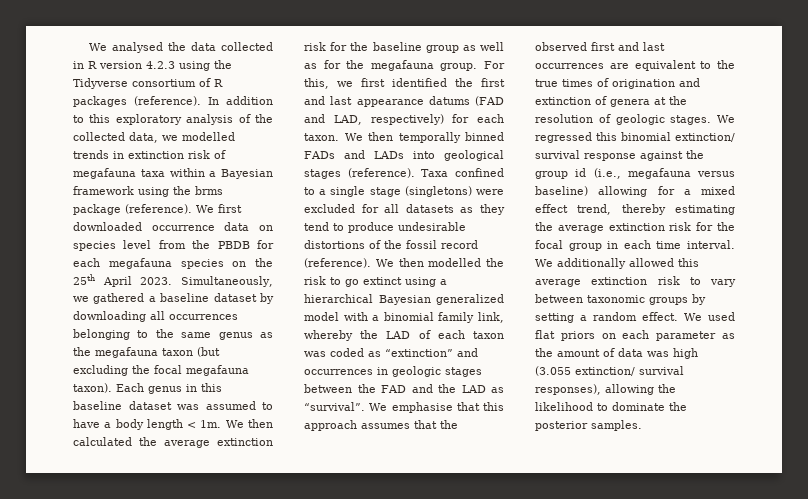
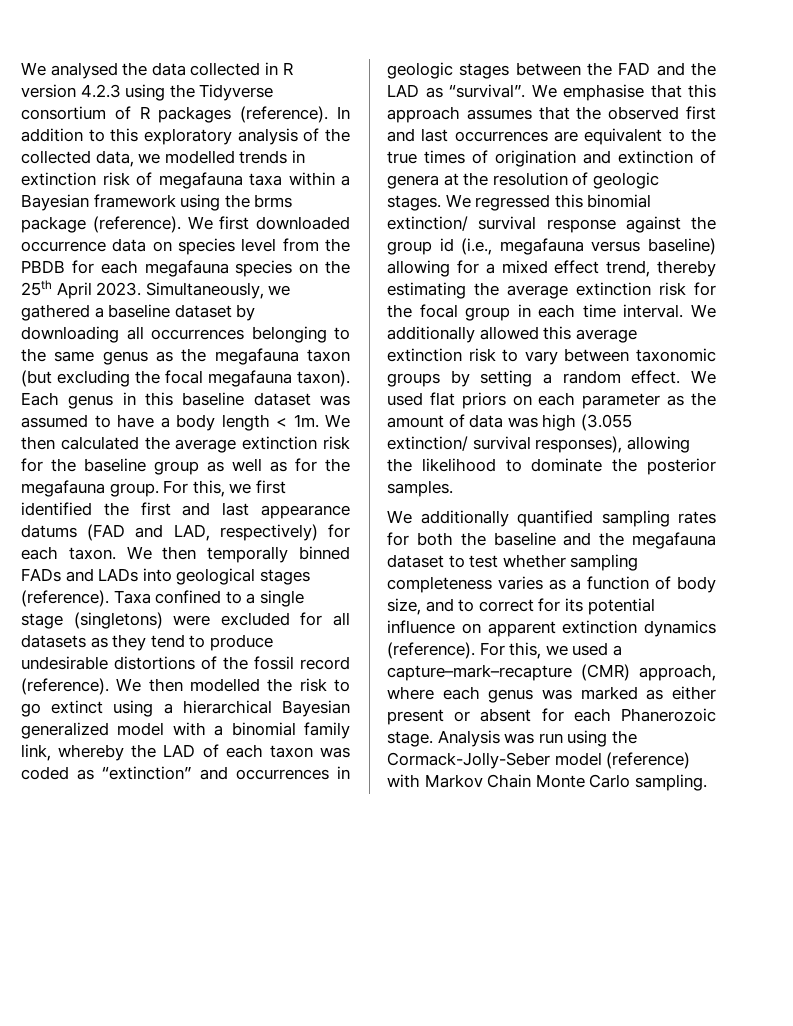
(642, 425) none -> [387,510,716,527] [387,532,716,549] [387,554,639,571] [387,576,716,593] [387,598,655,615] [387,620,716,637] [387,642,622,659] [387,664,716,681] [387,686,716,703] [387,708,716,725] [387,730,637,747] [387,752,691,769] [387,774,707,791] // We additionally quantified sampling rates for both the baseline and the megafauna dataset to test whether sampling completeness varies as a function of body size, and to correct for its potential influence on apparent extinction dynamics (reference). For this, we used a capture–mark–recapture (CMR) approach, where each genus was marked as either present or absent for each Phanerozoic stage. Analysis was run using the Cormack-Jolly-Seber model (reference) with Markov Chain Monte Carlo sampling.

